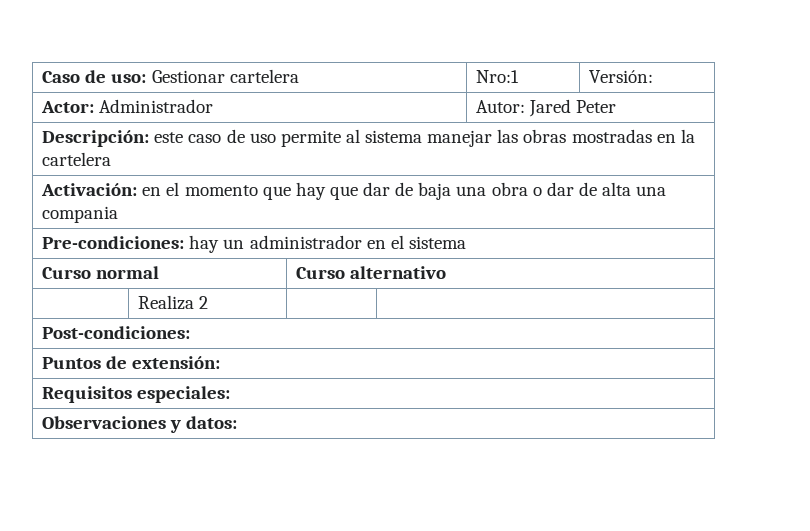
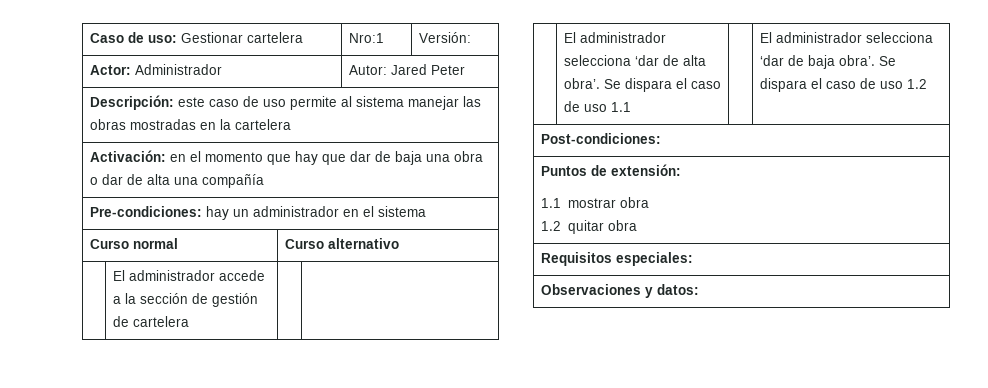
[42,206,119,223] compania -> [201,174,264,188] compañía
[138,295,209,310] [42,326,191,339] [42,356,221,369] Realiza 2 | | // Post-condiciones: // Puntos de extensión: -> [112,270,265,281] [112,293,258,307] [112,316,189,327] [563,32,666,43] [563,55,706,66] [563,78,721,92] [563,101,631,112] [759,32,933,43] [759,55,896,69] [759,78,927,92] [540,133,661,144] [540,164,681,176] [540,197,649,208] [540,220,637,234] El administrador accede a la sección de gestión de cartelera | | // | El administrador selecciona ‘dar de alta obra’. Se dispara el caso de uso 1.1 | | El administrador selecciona ‘dar de baja obra’. Se dispara el caso de uso 1.2 // Post-condiciones: // Puntos de extensión: // 1.1 mostrar obra // 1.2 quitar obra

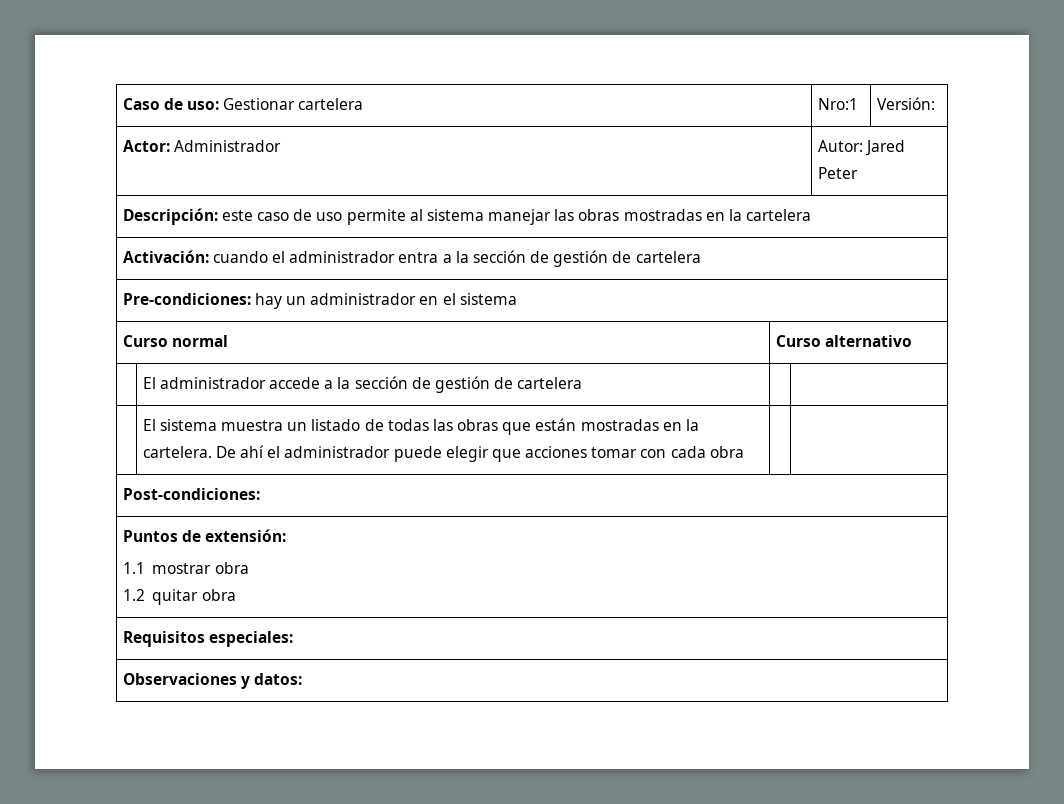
[169,151,483,165] [89,174,264,188] en el momento que hay que dar de baja una obra o dar de alta una compañía -> [212,250,701,267] cuando el administrador entra a la sección de gestión de cartelera
[579,32,666,43] [563,55,706,66] [563,78,721,92] [563,101,631,112] [759,32,933,43] [759,55,896,69] [759,78,927,92] administrador selecciona ‘dar de alta obra’. Se dispara el caso de uso 1.1 | | El administrador selecciona ‘dar de baja obra’. Se dispara el caso de uso 1.2 -> [159,418,700,435] [142,445,744,462] sistema muestra un listado de todas las obras que están mostradas en la cartelera. De ahí el administrador puede elegir que acciones tomar con cada obra | |

